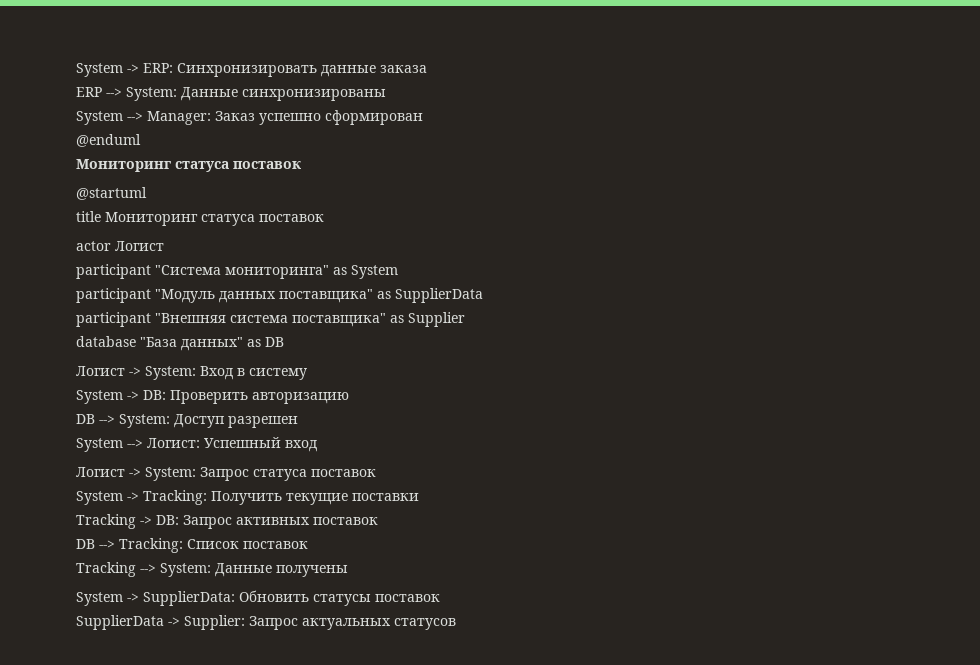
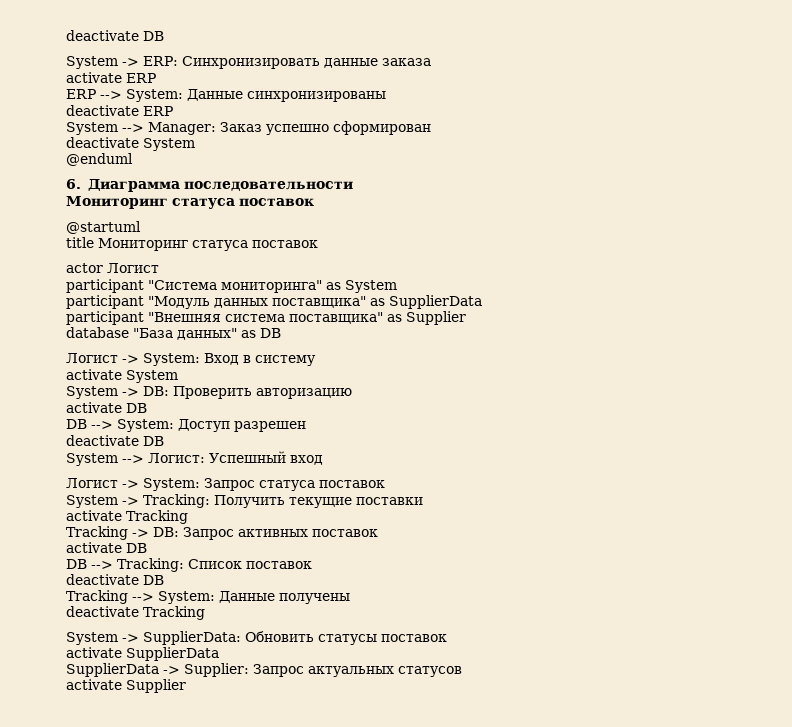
(76, 70) none -> [66,30,164,41] deactivate DB //
(427, 69) none -> [66,72,156,83] // activate ERP
(386, 95) none -> [66,105,173,116] // deactivate ERP
(423, 117) none -> [66,137,195,151] // deactivate System
(141, 140) none -> [66,179,353,192] // 6. Диаграмма последовательности
(307, 374) none -> [66,369,178,383] // activate System
(349, 398) none -> [66,402,147,413] // activate DB
(298, 422) none -> [66,435,164,446] // deactivate DB
(419, 497) none -> [66,510,188,524] // activate Tracking
(378, 521) none -> [66,542,147,553] // activate DB
(308, 545) none -> [66,574,164,585] // deactivate DB
(348, 571) none -> [66,606,205,620] // deactivate Tracking
(440, 598) none -> [66,647,219,661] // activate SupplierData
(456, 624) none -> [66,679,186,693] // activate Supplier

